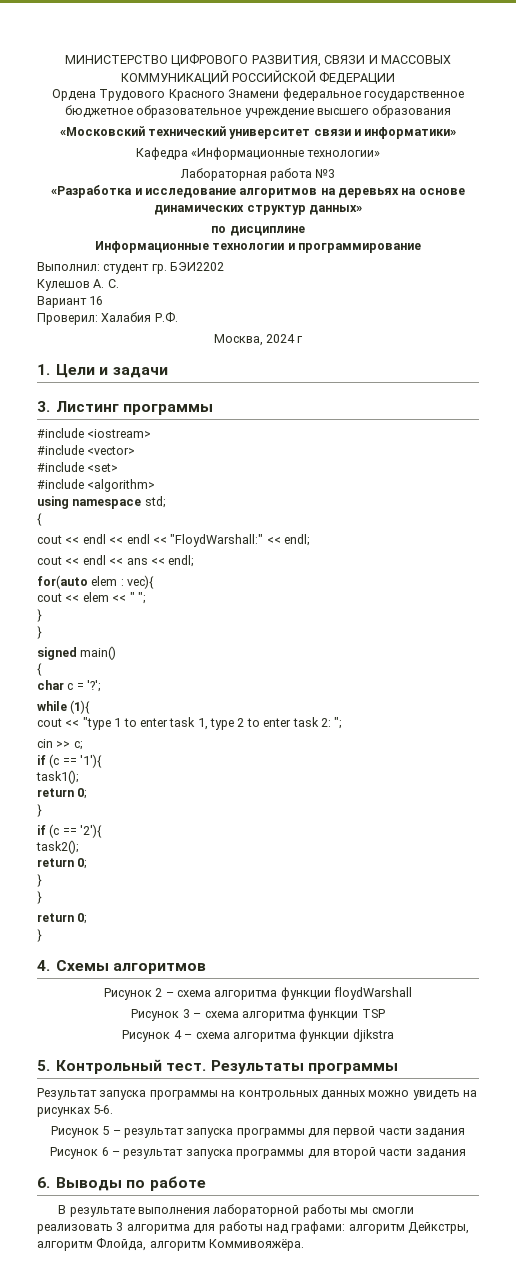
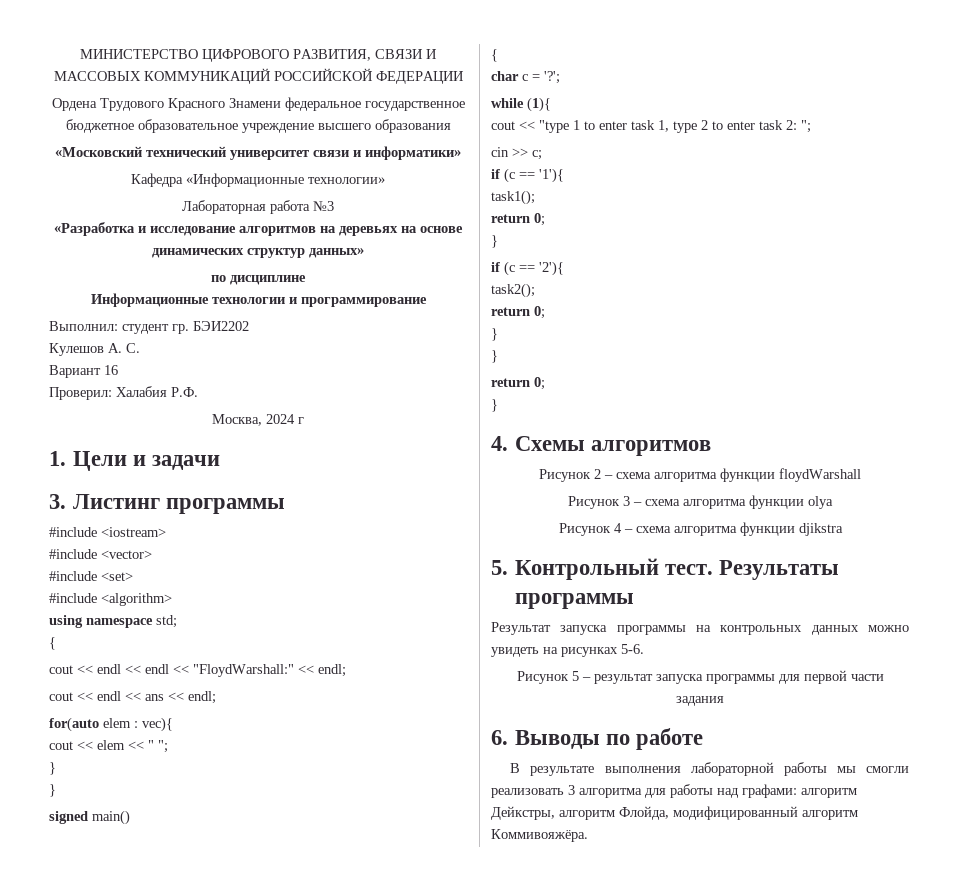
[361,1009,385,1018] TSP -> [808,496,833,509] olya
[50,1147,466,1159] // Рисунок 6 – результат запуска программы для второй части задания -> (724, 701) none
(147, 1244) none -> [673,806,798,820] модифицированный

